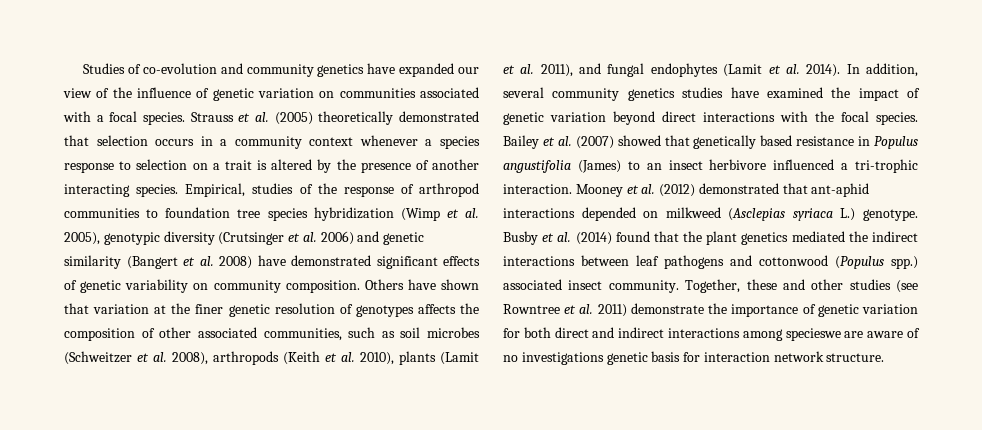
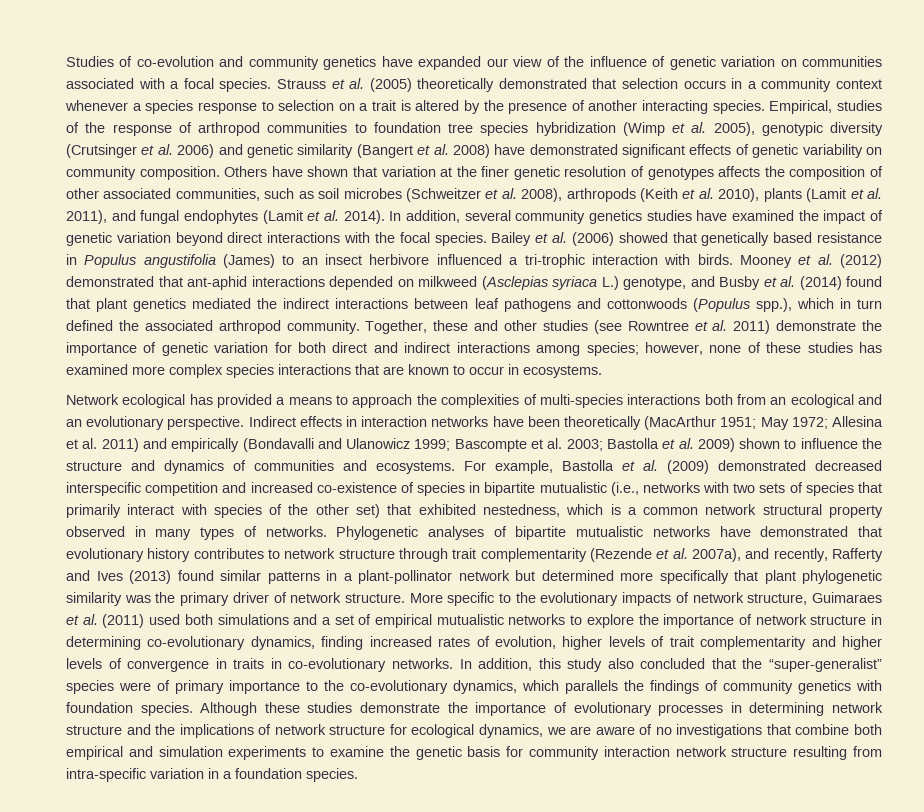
[575,136,614,149] (2007) -> [571,232,614,246] (2006)
[503,184,572,194] interaction. -> [591,254,733,265] interaction with birds.
[862,209,918,221] genotype. -> [623,276,715,290] genotype, and
[683,231,703,242] the -> (90, 303) none
[759,255,918,269] [503,279,603,290] cottonwood (Populus spp.) associated insect -> [606,298,882,312] [66,320,281,334] cottonwoods (Populus spp.), which in turn defined the associated arthropod
[785,328,841,341] specieswe -> [586,342,882,356] [66,364,602,378] [66,394,883,408] [66,416,884,430] [66,438,882,452] [66,460,882,474] [66,482,882,496] [66,504,883,518] [66,526,882,540] [66,548,884,562] [66,570,882,584] [66,592,883,606] [66,614,883,628] [66,636,883,650] [66,658,882,672] [66,680,882,694] [66,702,884,716] [66,724,566,738] species; however, none of these studies has examined more complex species interactions that are known to occur in ecosystems. // Network ecological has provided a means to approach the complexities of multi-species interactions both from an ecological and an evolutionary perspective. Indirect effects in interaction networks have been theoretically (MacArthur 1951; May 1972; Allesina et al. 2011) and empirically (Bondavalli and Ulanowicz 1999; Bascompte et al. 2003; Bastolla et al. 2009) shown to influence the structure and dynamics of communities and ecosystems. For example, Bastolla et al. (2009) demonstrated decreased interspecific competition and increased co-existence of species in bipartite mutualistic (i.e., networks with two sets of species that primarily interact with species of the other set) that exhibited nestedness, which is a common network structural property observed in many types of networks. Phylogenetic analyses of bipartite mutualistic networks have demonstrated that evolutionary history contributes to network structure through trait complementarity (Rezende et al. 2007a), and recently, Rafferty and Ives (2013) found similar patterns in a plant-pollinator network but determined more specifically that plant phylogenetic similarity was the primary driver of network structure. More specific to the evolutionary impacts of network structure, Guimaraes et al. (2011) used both simulations and a set of empirical mutualistic networks to explore the importance of network structure in determining co-evolutionary dynamics, finding increased rates of evolution, higher levels of trait complementarity and higher levels of convergence in traits in co-evolutionary networks. In addition, this study also concluded that the “super-generalist” species were of primary importance to the co-evolutionary dynamics, which parallels the findings of community genetics with foundation species. Although these studies demonstrate the importance of evolutionary processes in determining network structure and the implications of network structure for ecological dynamics, we
(604, 358) none -> [766,724,882,735] [66,746,410,760] that combine both empirical and simulation experiments to examine the
(701, 357) none -> [529,746,600,760] community
[826,353,885,362] structure. -> [731,746,882,760] [66,768,358,782] structure resulting from intra-specific variation in a foundation species.

